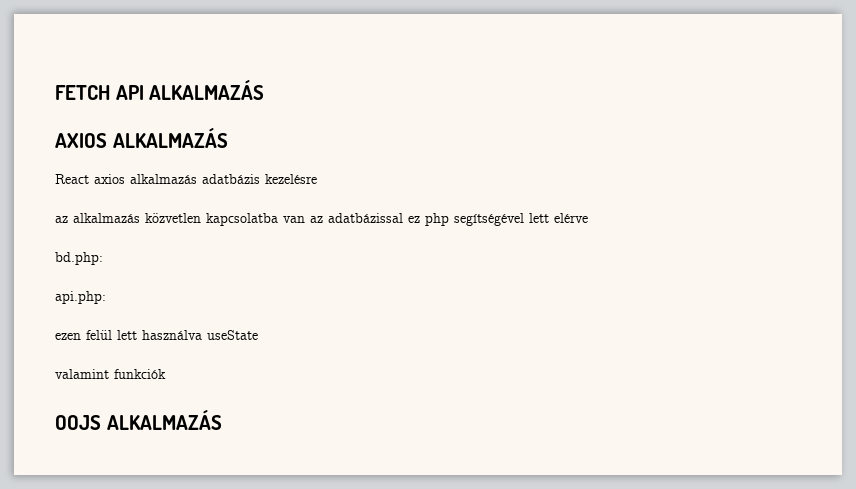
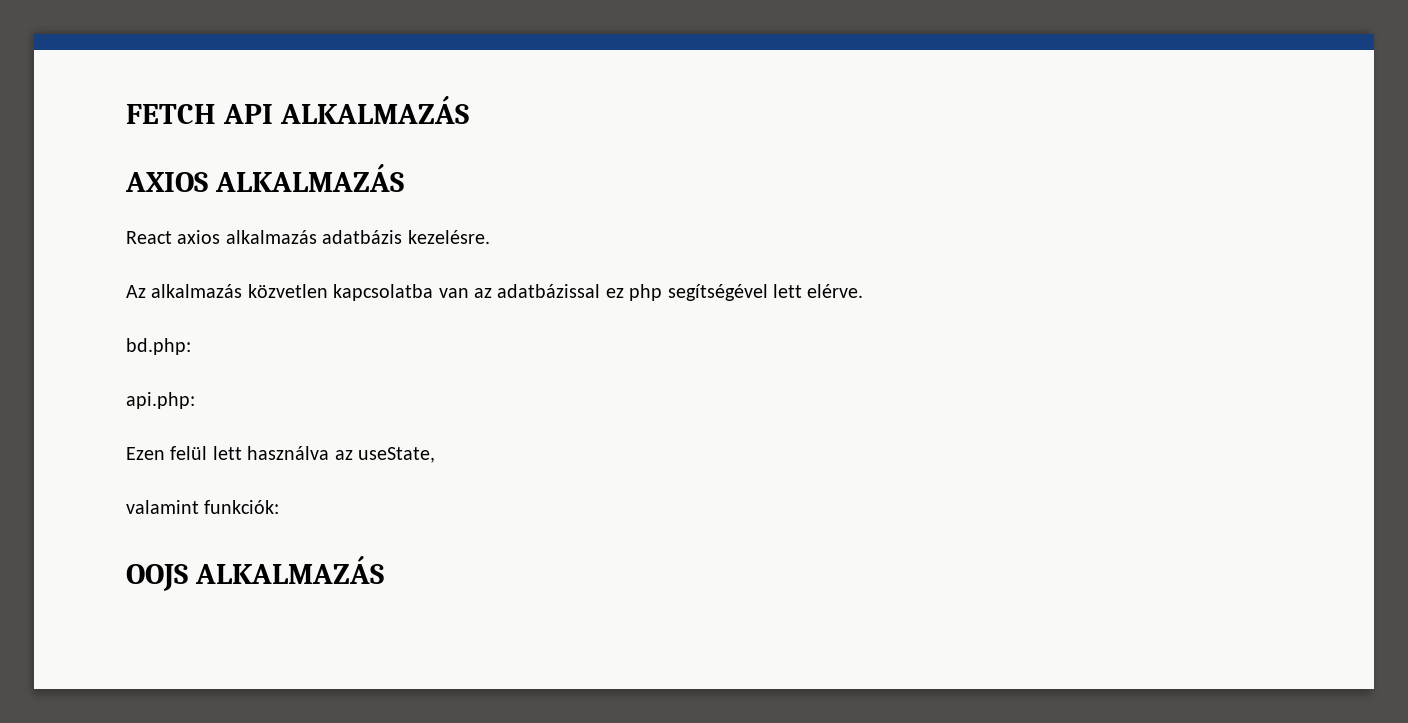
[265,174,317,184] [55,216,68,223] kezelésre // az -> [407,230,490,244] [126,285,146,298] kezelésre. // Az
[554,213,588,223] elérve -> [807,284,864,298] elérve.
[55,333,81,340] ezen -> [126,447,165,460] Ezen
[207,330,258,340] useState -> [334,447,435,463] az useState,
[114,369,166,379] funkciók -> [204,500,280,514] funkciók:

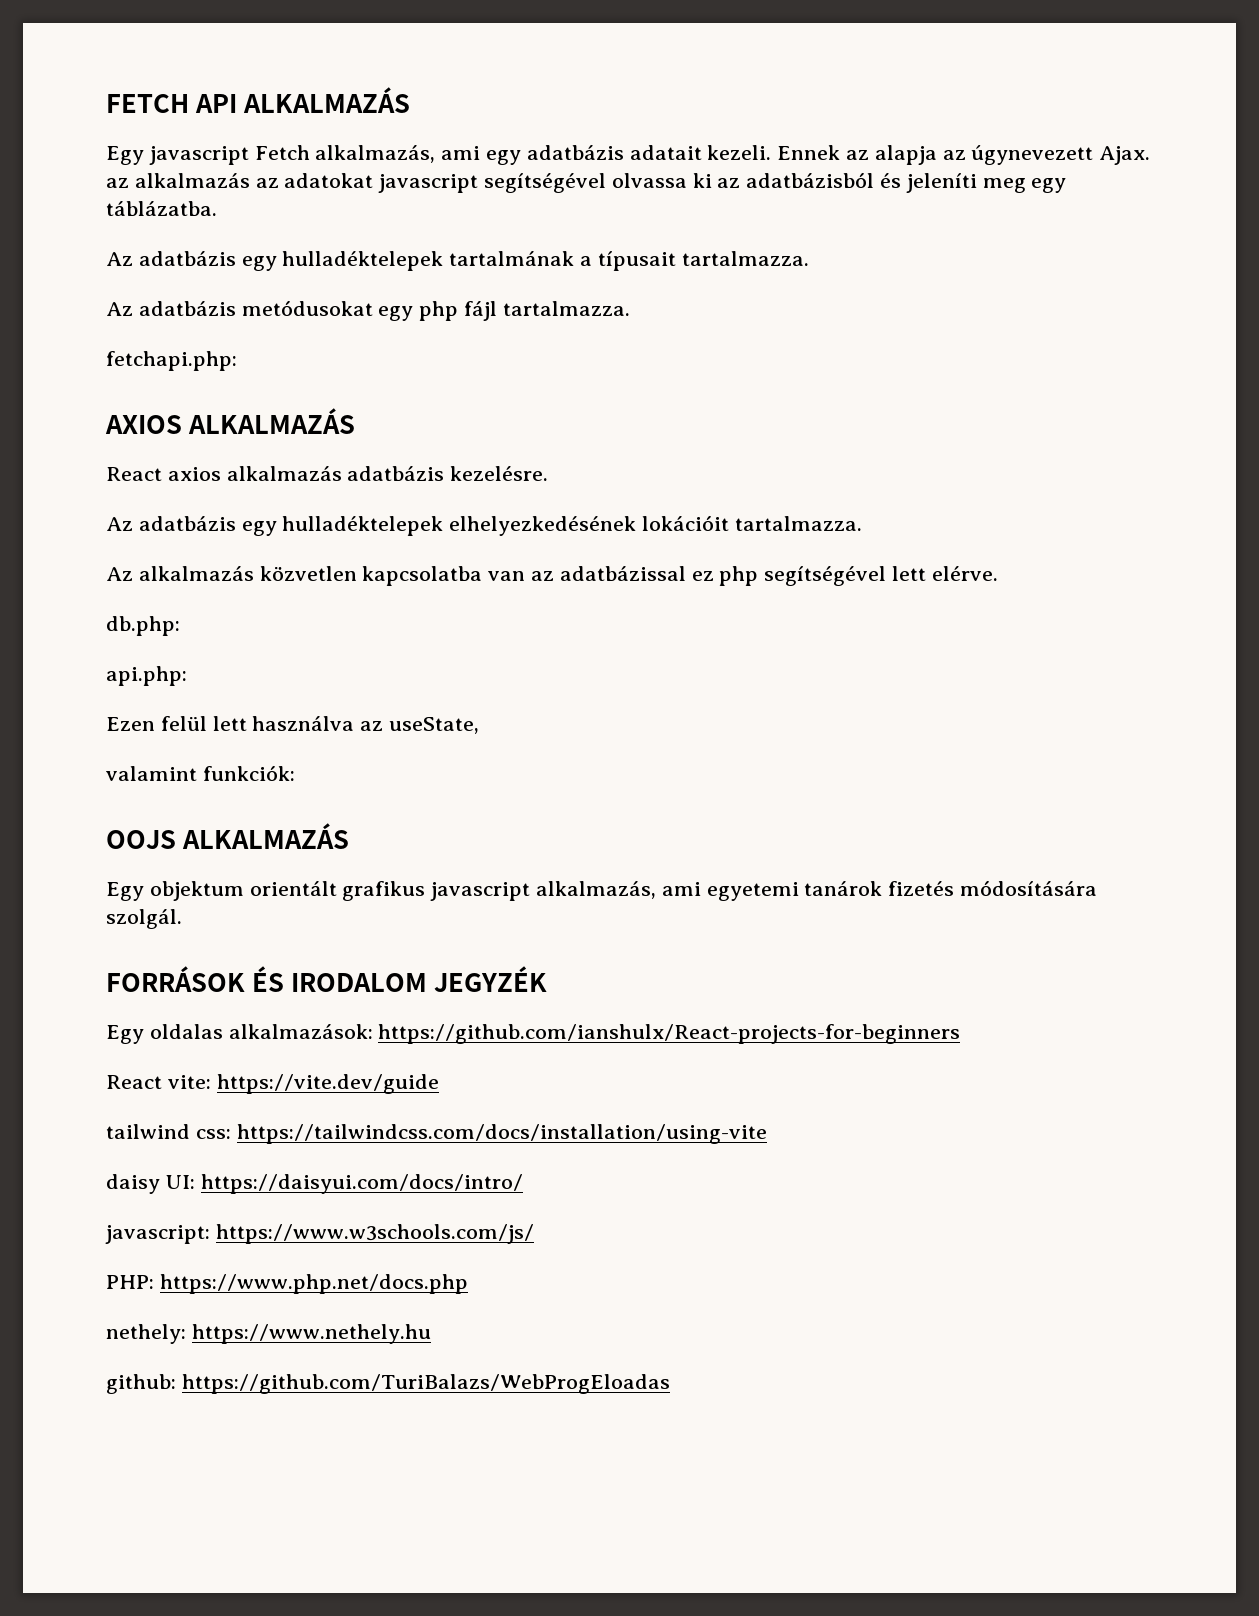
(470, 110) none -> [106,145,1151,165] [106,172,1067,193] [106,201,217,216] [106,251,809,271] [106,300,630,321] [106,351,237,371] // Egy javascript Fetch alkalmazás, ami egy adatbázis adatait kezeli. Ennek az alapja az úgynevezett Ajax. az alkalmazás az adatokat javascript segítségével olvassa ki az adatbázisból és jeleníti meg egy táblázatba. // Az adatbázis egy hulladéktelepek tartalmának a típusait tartalmazza. // Az adatbázis metódusokat egy php fájl tartalmazza. // fetchapi.php:
(490, 237) none -> [106,515,862,536] // Az adatbázis egy hulladéktelepek elhelyezkedésének lokációit tartalmazza.
[126,338,191,355] bd.php: -> [106,616,180,636] db.php:
(385, 570) none -> [106,880,1098,901] [106,909,182,929] [106,966,547,992] [106,1024,961,1044] [106,1074,439,1094] [106,1124,767,1144] [106,1174,523,1194] [105,1224,534,1244] [106,1274,468,1294] [106,1324,431,1344] [106,1374,670,1394] // Egy objektum orientált grafikus javascript alkalmazás, ami egyetemi tanárok fizetés módosítására szolgál. // FORRÁSOK ÉS IRODALOM JEGYZÉK // Egy oldalas alkalmazások: https://github.com/ianshulx/React-projects-for-beginners // React vite: https://vite.dev/guide // tailwind css: https://tailwindcss.com/docs/installation/using-vite // daisy UI: https://daisyui.com/docs/intro/ // javascript: https://www.w3schools.com/js/ // PHP: https://www.php.net/docs.php // nethely: https://www.nethely.hu // github: https://github.com/TuriBalazs/WebProgEloadas

